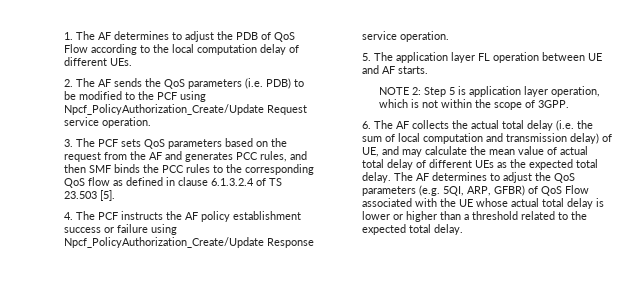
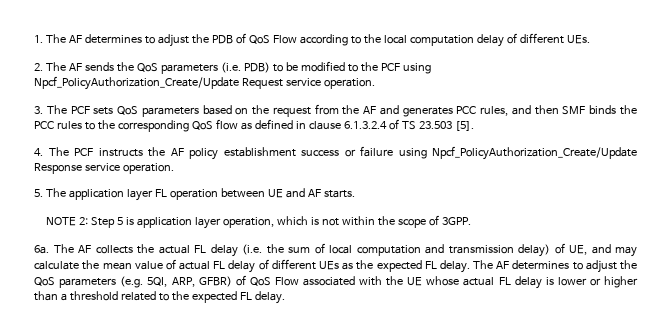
[361,121,371,129] 6. -> [34,245,50,254] 6a.
[501,120,524,129] total -> [194,245,207,253] FL
[361,159,384,168] total -> [213,261,226,269] FL
[575,159,598,168] total -> [424,261,437,269] FL
[541,198,564,207] total -> [498,277,511,285] FL
[408,224,431,233] total -> [239,292,252,300] FL

